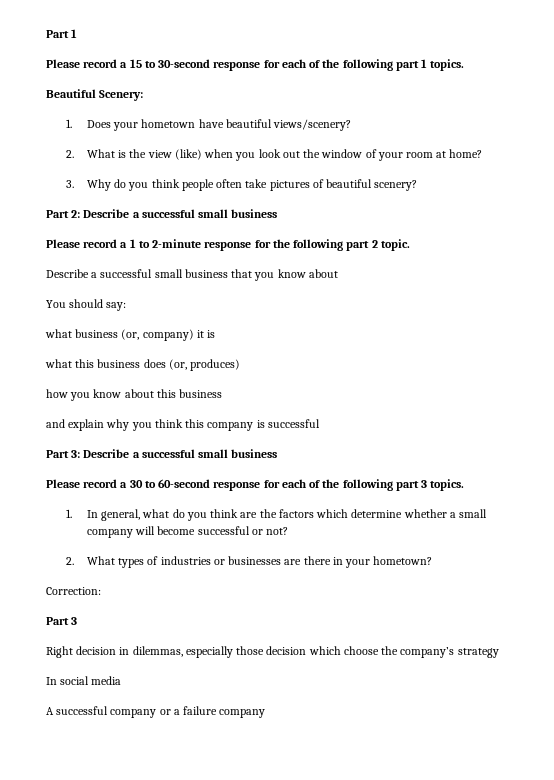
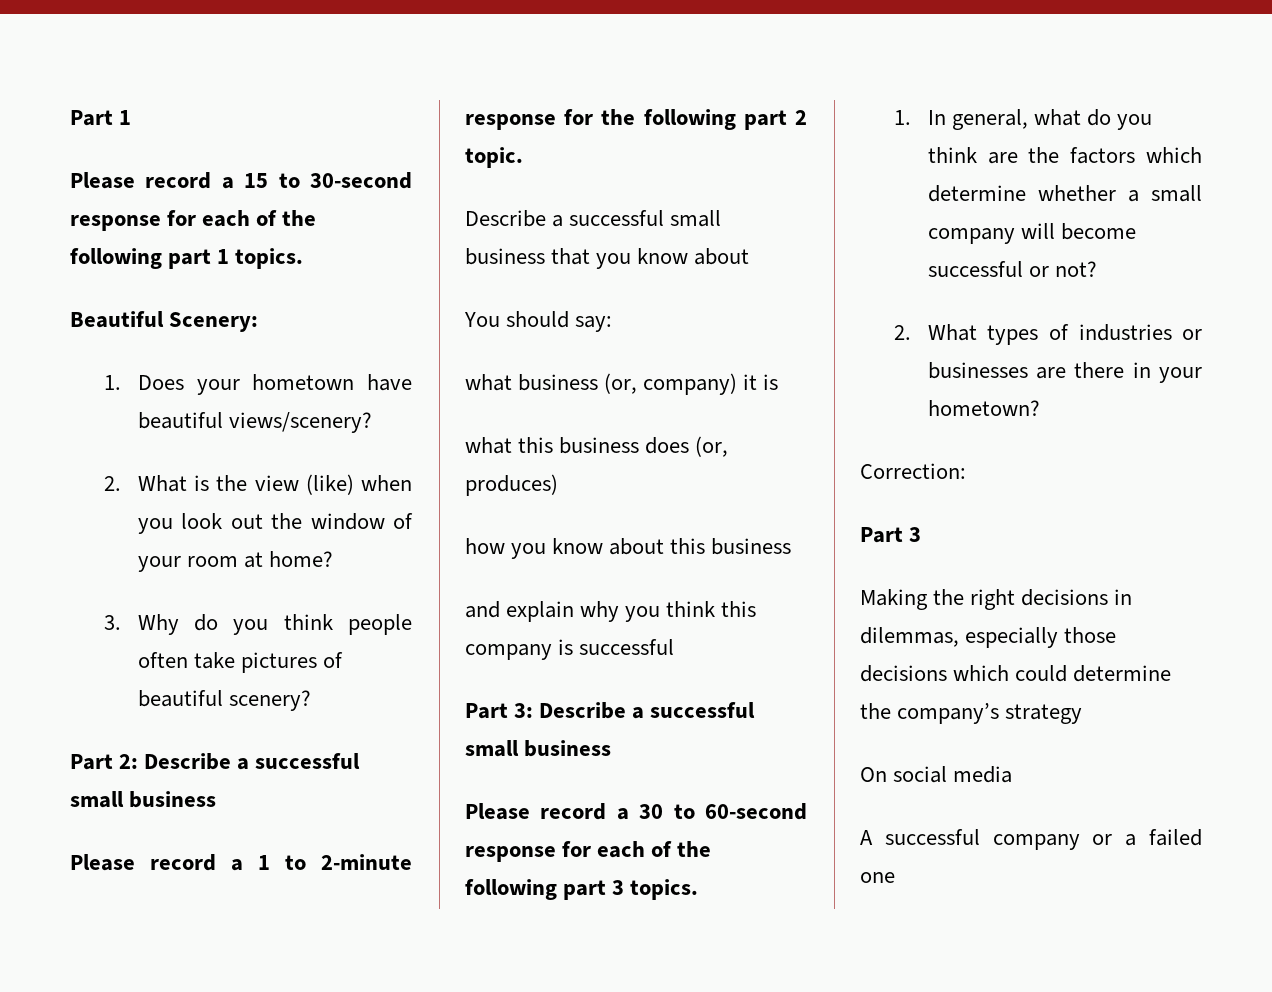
[46,646,379,658] Right decision in dilemmas, especially those decision which choose -> [860,589,1133,610] [860,627,1117,648] [860,665,1172,682] Making the right decisions in dilemmas, especially those decisions which could determine
[46,677,57,685] In -> [860,767,887,782] On
[183,706,266,718] failure company -> [1149,829,1202,846] [860,872,895,883] failed one

